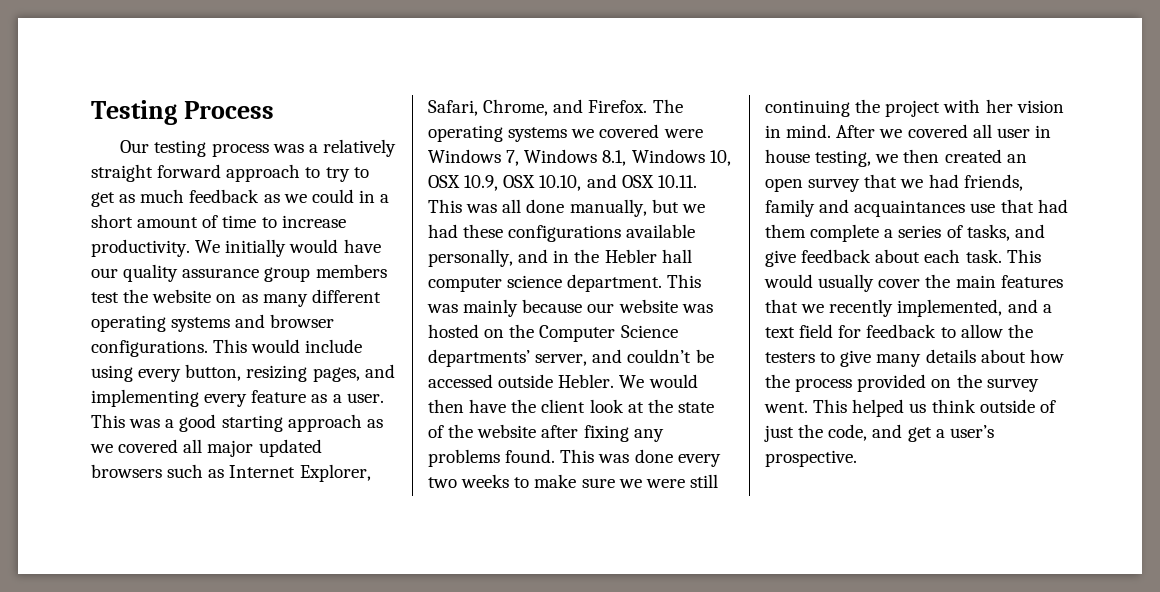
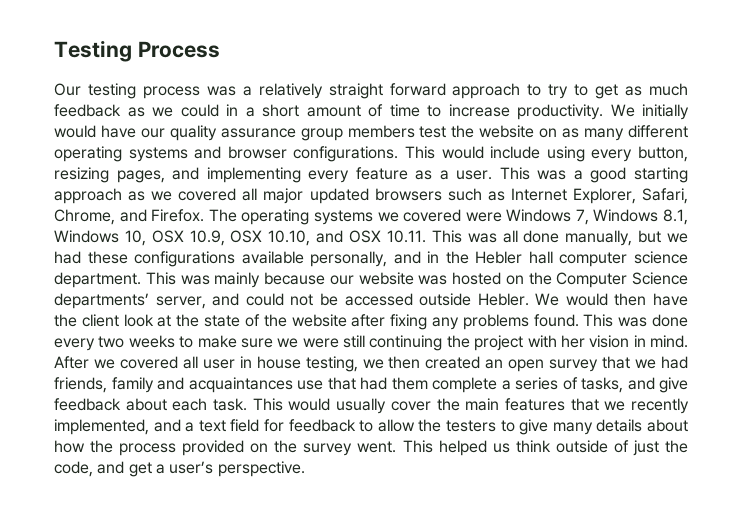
[627,349,692,363] couldn’t -> [245,293,314,306] could not
[765,450,857,467] prospective. -> [217,461,305,477] perspective.

